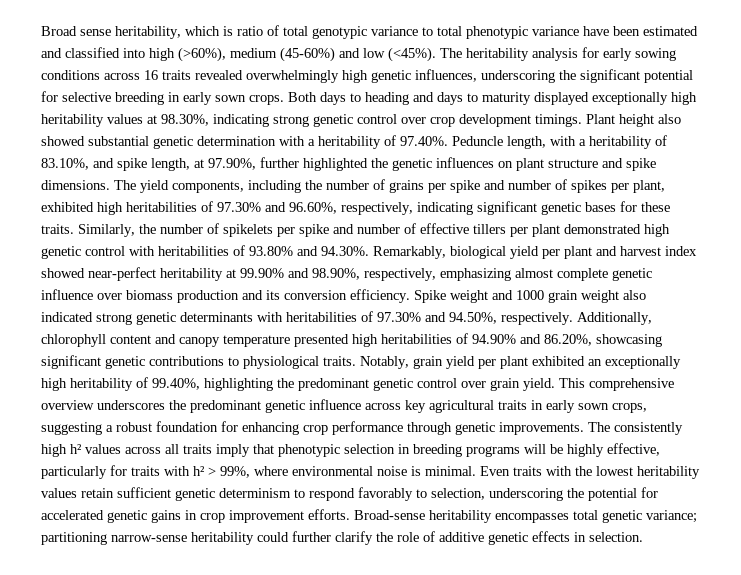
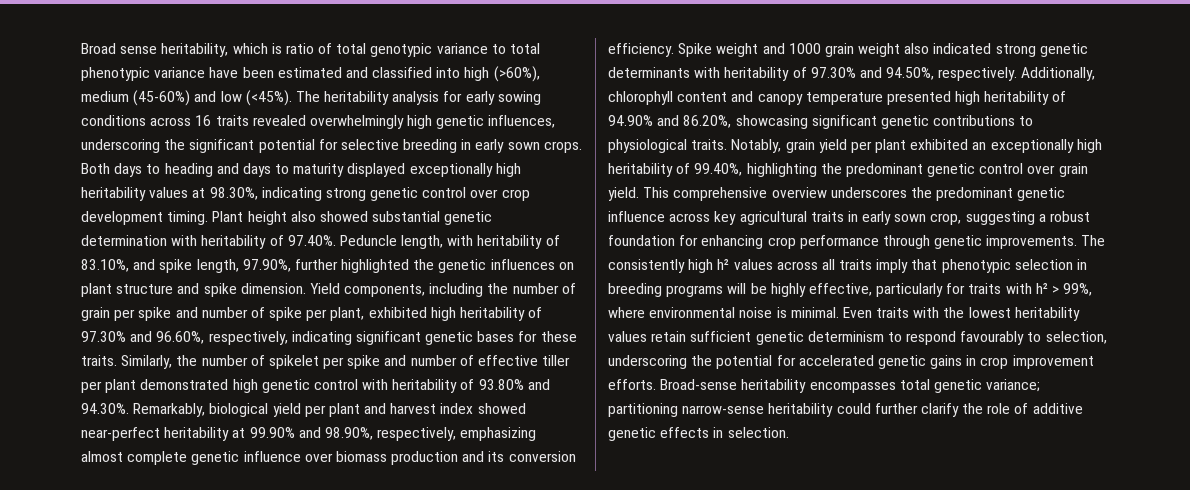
[535,114,582,127] timings. -> [167,211,209,225] timing.
[308,139,315,146] a -> (198, 240) none
[579,139,586,146] a -> (474, 240) none
[194,159,204,168] at -> (239, 266) none
[41,180,169,193] dimensions. The yield -> [240,283,340,294] dimension. Yield
[389,179,607,193] grains per spike and number of spikes -> [81,307,303,321] grain per spike and number of spike
[126,202,197,212] heritabilities -> [460,307,526,321] heritability
[223,224,273,237] spikelets -> [268,355,319,369] spikelet
[473,224,506,234] tillers -> [542,355,571,366] tiller
[158,246,229,256] heritabilities -> [392,379,458,393] heritability
[286,312,357,322] heritabilities -> [724,67,790,81] heritability
[381,334,452,344] heritabilities -> [984,91,1050,105] heritability
[612,403,647,413] crops, -> [930,213,962,225] crop,
[358,487,413,501] favorably -> [960,331,1025,345] favourably

